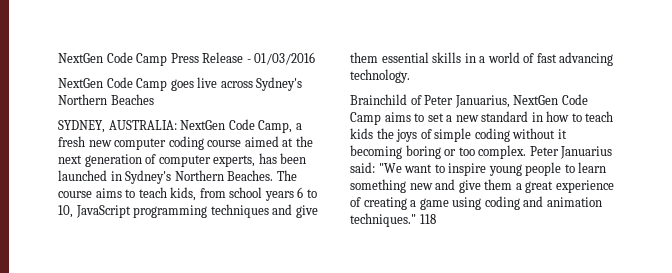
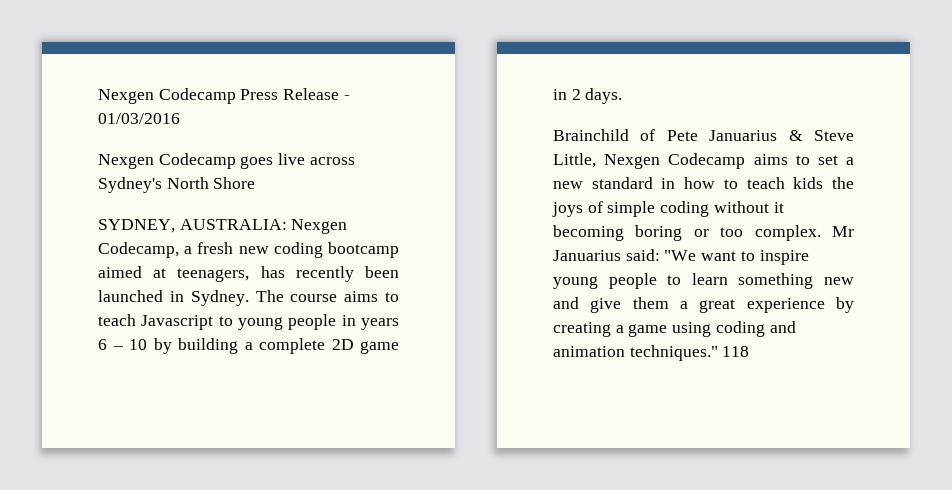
[58,52,168,66] NextGen Code Camp -> [98,88,236,104] Nexgen Codecamp
[58,77,168,91] NextGen Code Camp -> [98,153,236,169] Nexgen Codecamp
[58,94,154,105] Northern Beaches -> [166,177,256,189] North Shore
[180,119,302,133] [58,136,313,150] [58,153,307,167] [58,170,274,184] NextGen Code Camp, a fresh new computer coding course aimed at the next generation of computer experts, has been launched in Sydney's Northern Beaches. -> [291,219,348,234] [98,242,399,258] [98,266,399,282] [98,290,249,306] Nexgen Codecamp, a fresh new coding bootcamp aimed at teenagers, has recently been launched in Sydney.
[170,187,317,201] [58,204,318,218] [350,52,614,66] [350,69,410,83] [350,94,588,108] [350,112,381,125] kids, from school years 6 to 10, JavaScript programming techniques and give them essential skills in a world of fast advancing technology. // Brainchild of Peter Januarius, NextGen Code Camp -> [141,314,399,330] [98,338,399,354] [553,88,623,104] [553,129,854,141] [553,153,746,169] Javascript to young people in years 6 – 10 by building a complete 2D game in 2 days. // Brainchild of Pete Januarius & Steve Little, Nexgen Codecamp
[529,146,559,156] Peter -> [832,226,854,237] Mr
[350,197,361,207] of -> [836,297,854,313] by

